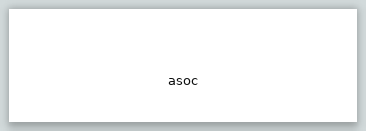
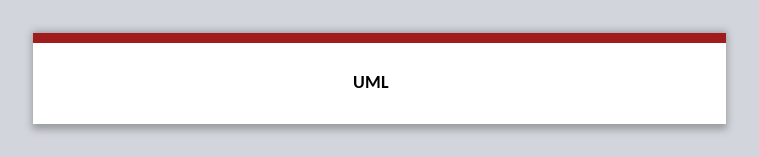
[168,78,198,85] asoc -> [352,76,389,88] UML

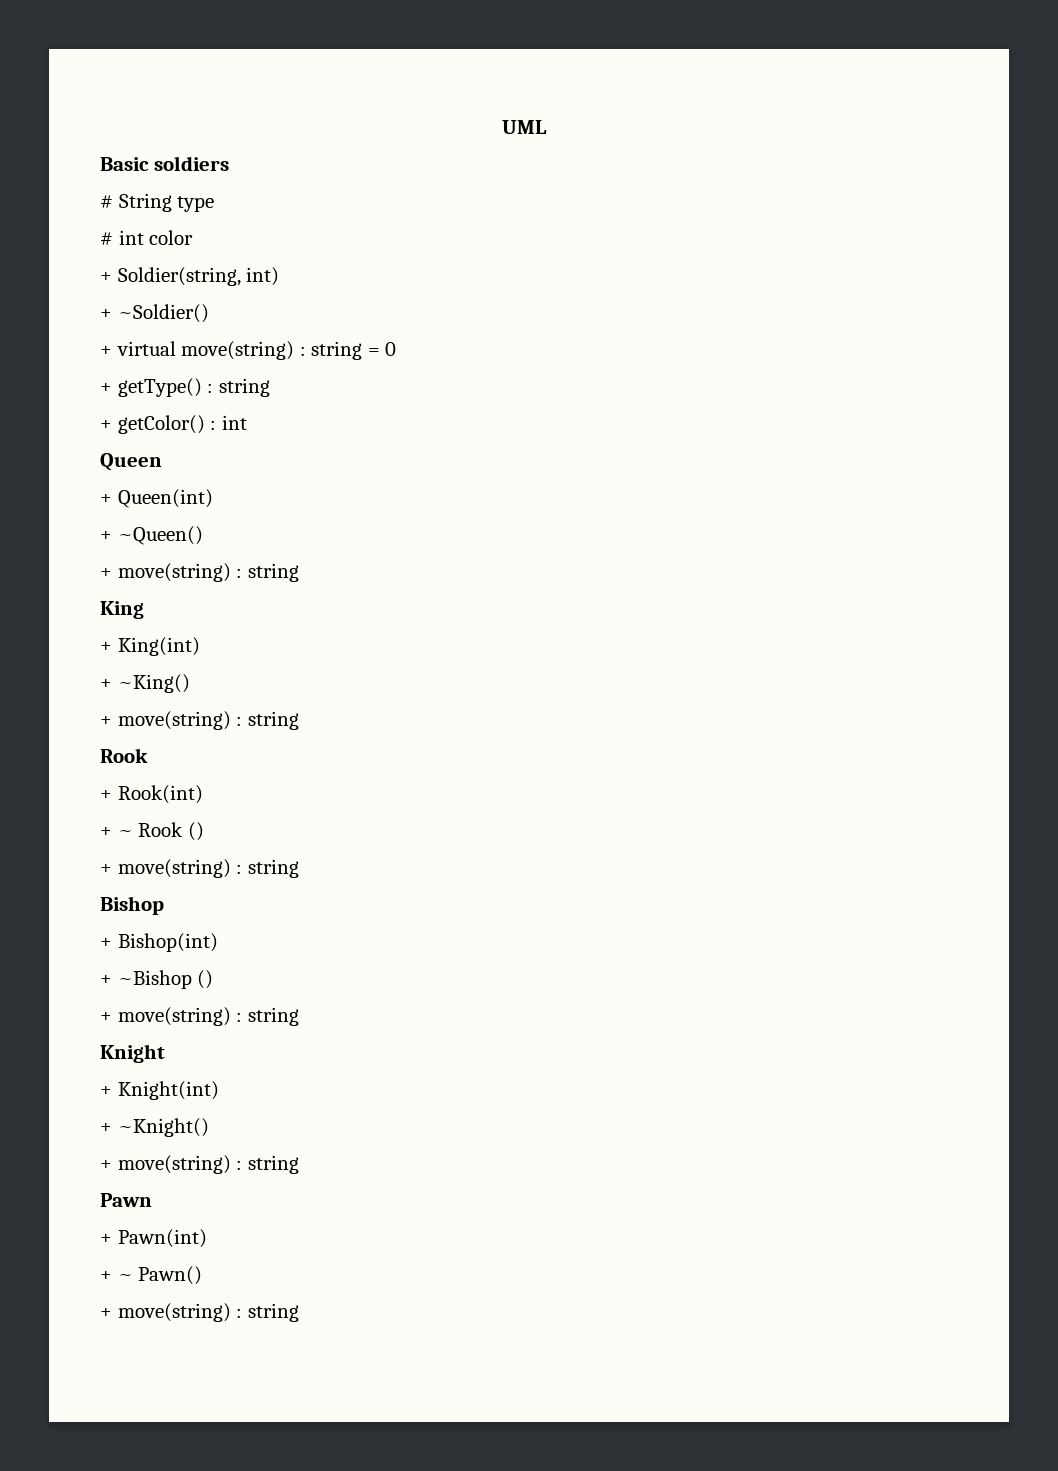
(389, 82) none -> [100,156,229,171] [100,193,215,212] [100,230,194,245] [100,267,280,286] [100,304,209,323] [100,341,397,360] [100,378,270,397] [100,415,247,434] [100,453,162,471] [100,489,213,508] [100,526,203,545] [100,563,299,582] [100,601,144,619] [100,637,200,656] [100,674,190,693] [100,711,299,730] [100,748,148,763] [100,785,203,804] [100,822,204,841] [100,859,299,878] [100,896,164,915] [100,933,218,952] [100,970,214,989] [100,1007,299,1026] [100,1044,165,1063] [100,1081,219,1100] [100,1118,209,1137] [100,1155,299,1174] [100,1193,152,1207] [100,1229,207,1248] [100,1266,203,1285] [100,1303,299,1322] // Basic soldiers // # String type // # int color // + Soldier(string, int) // + ~Soldier() // + virtual move(string) : string = 0 // + getType() : string // + getColor() : int // Queen // + Queen(int) // + ~Queen() // + move(string) : string // King // + King(int) // + ~King() // + move(string) : string // Rook // + Rook(int) // + ~ Rook () // + move(string) : string // Bishop // + Bishop(int) // + ~Bishop () // + move(string) : string // Knight // + Knight(int) // + ~Knight() // + move(string) : string // Pawn // + Pawn(int) // + ~ Pawn() // + move(string) : string

